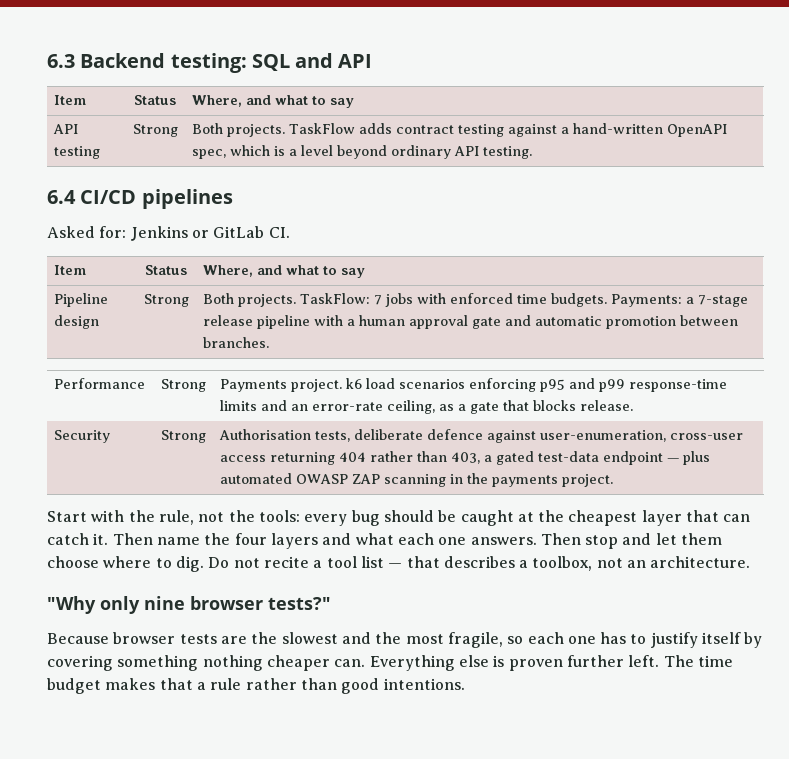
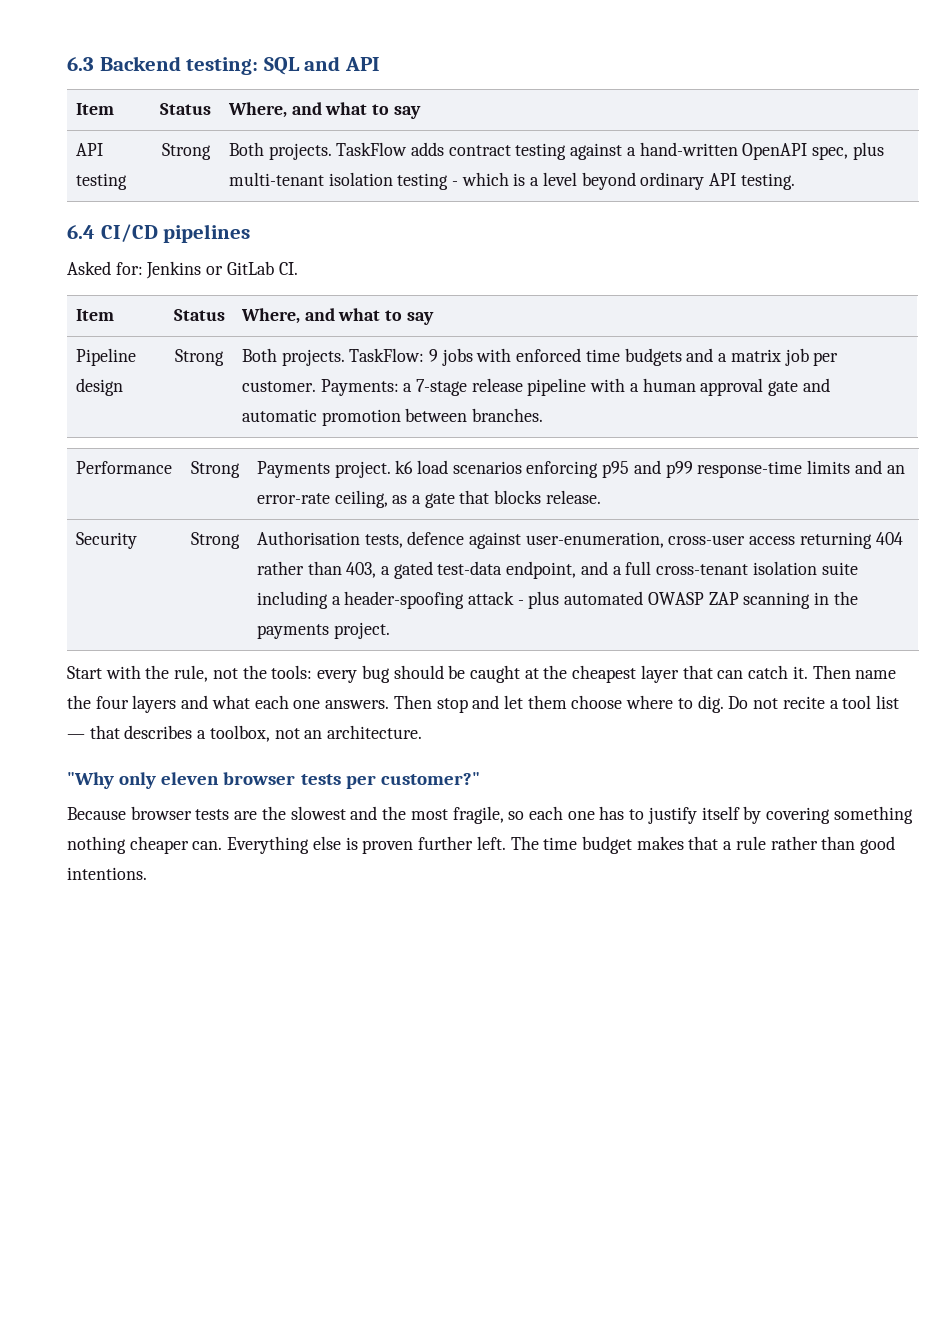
(227, 154) none -> [852,142,884,160] [228,172,458,190] plus multi-tenant isolation testing -
[374,295,383,305] 7 -> [428,349,438,362] 9
[551,293,608,307] budgets. -> [624,348,839,366] [241,381,316,392] budgets and a matrix job per customer.
[354,429,424,440] deliberate -> (403, 541) none
[603,451,680,465] endpoint — -> [506,561,858,579] [256,591,524,609] endpoint, and a full cross-tenant isolation suite including a header-spoofing attack -
[144,596,331,610] nine browser tests?" -> [161,772,480,789] eleven browser tests per customer?"

